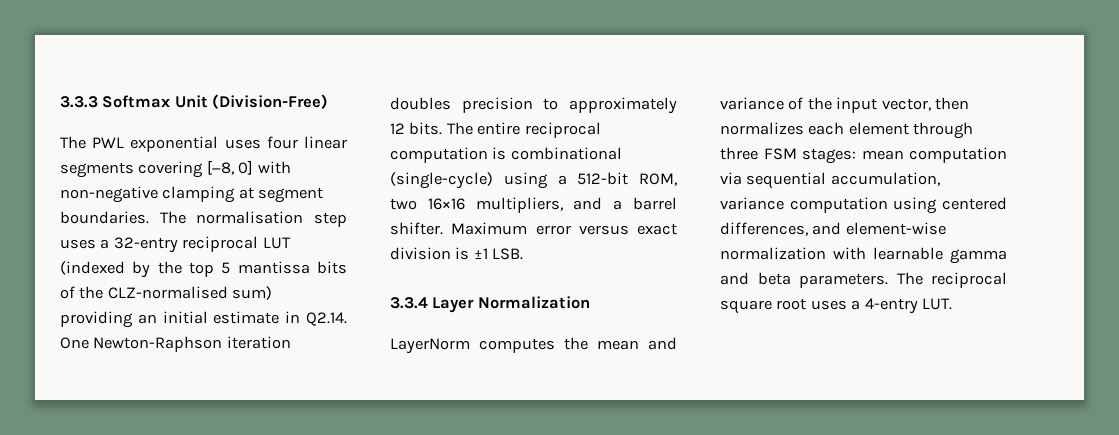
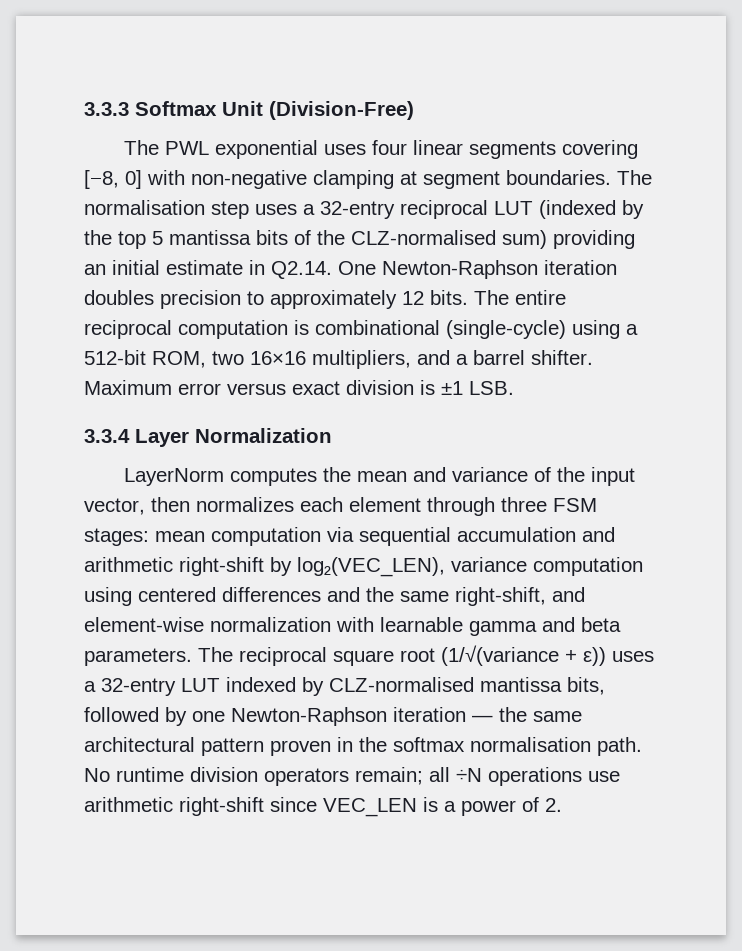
[830,172,940,186] [720,197,1007,214] [720,222,808,236] accumulation, variance computation using centered differences, -> [457,527,615,542] [84,557,643,577] [84,587,546,606] accumulation and arithmetic right-shift by log₂(VEC_LEN), variance computation using centered differences and the same right-shift,
[810,298,953,314] uses a 4-entry LUT. -> [441,645,654,666] [84,677,605,696] [84,707,582,726] [84,737,642,756] [84,767,620,786] [84,797,562,817] (1/√(variance + ε)) uses a 32-entry LUT indexed by CLZ-normalised mantissa bits, followed by one Newton-Raphson iteration — the same architectural pattern proven in the softmax normalisation path. No runtime division operators remain; all ÷N operations use arithmetic right-shift since VEC_LEN is a power of 2.

